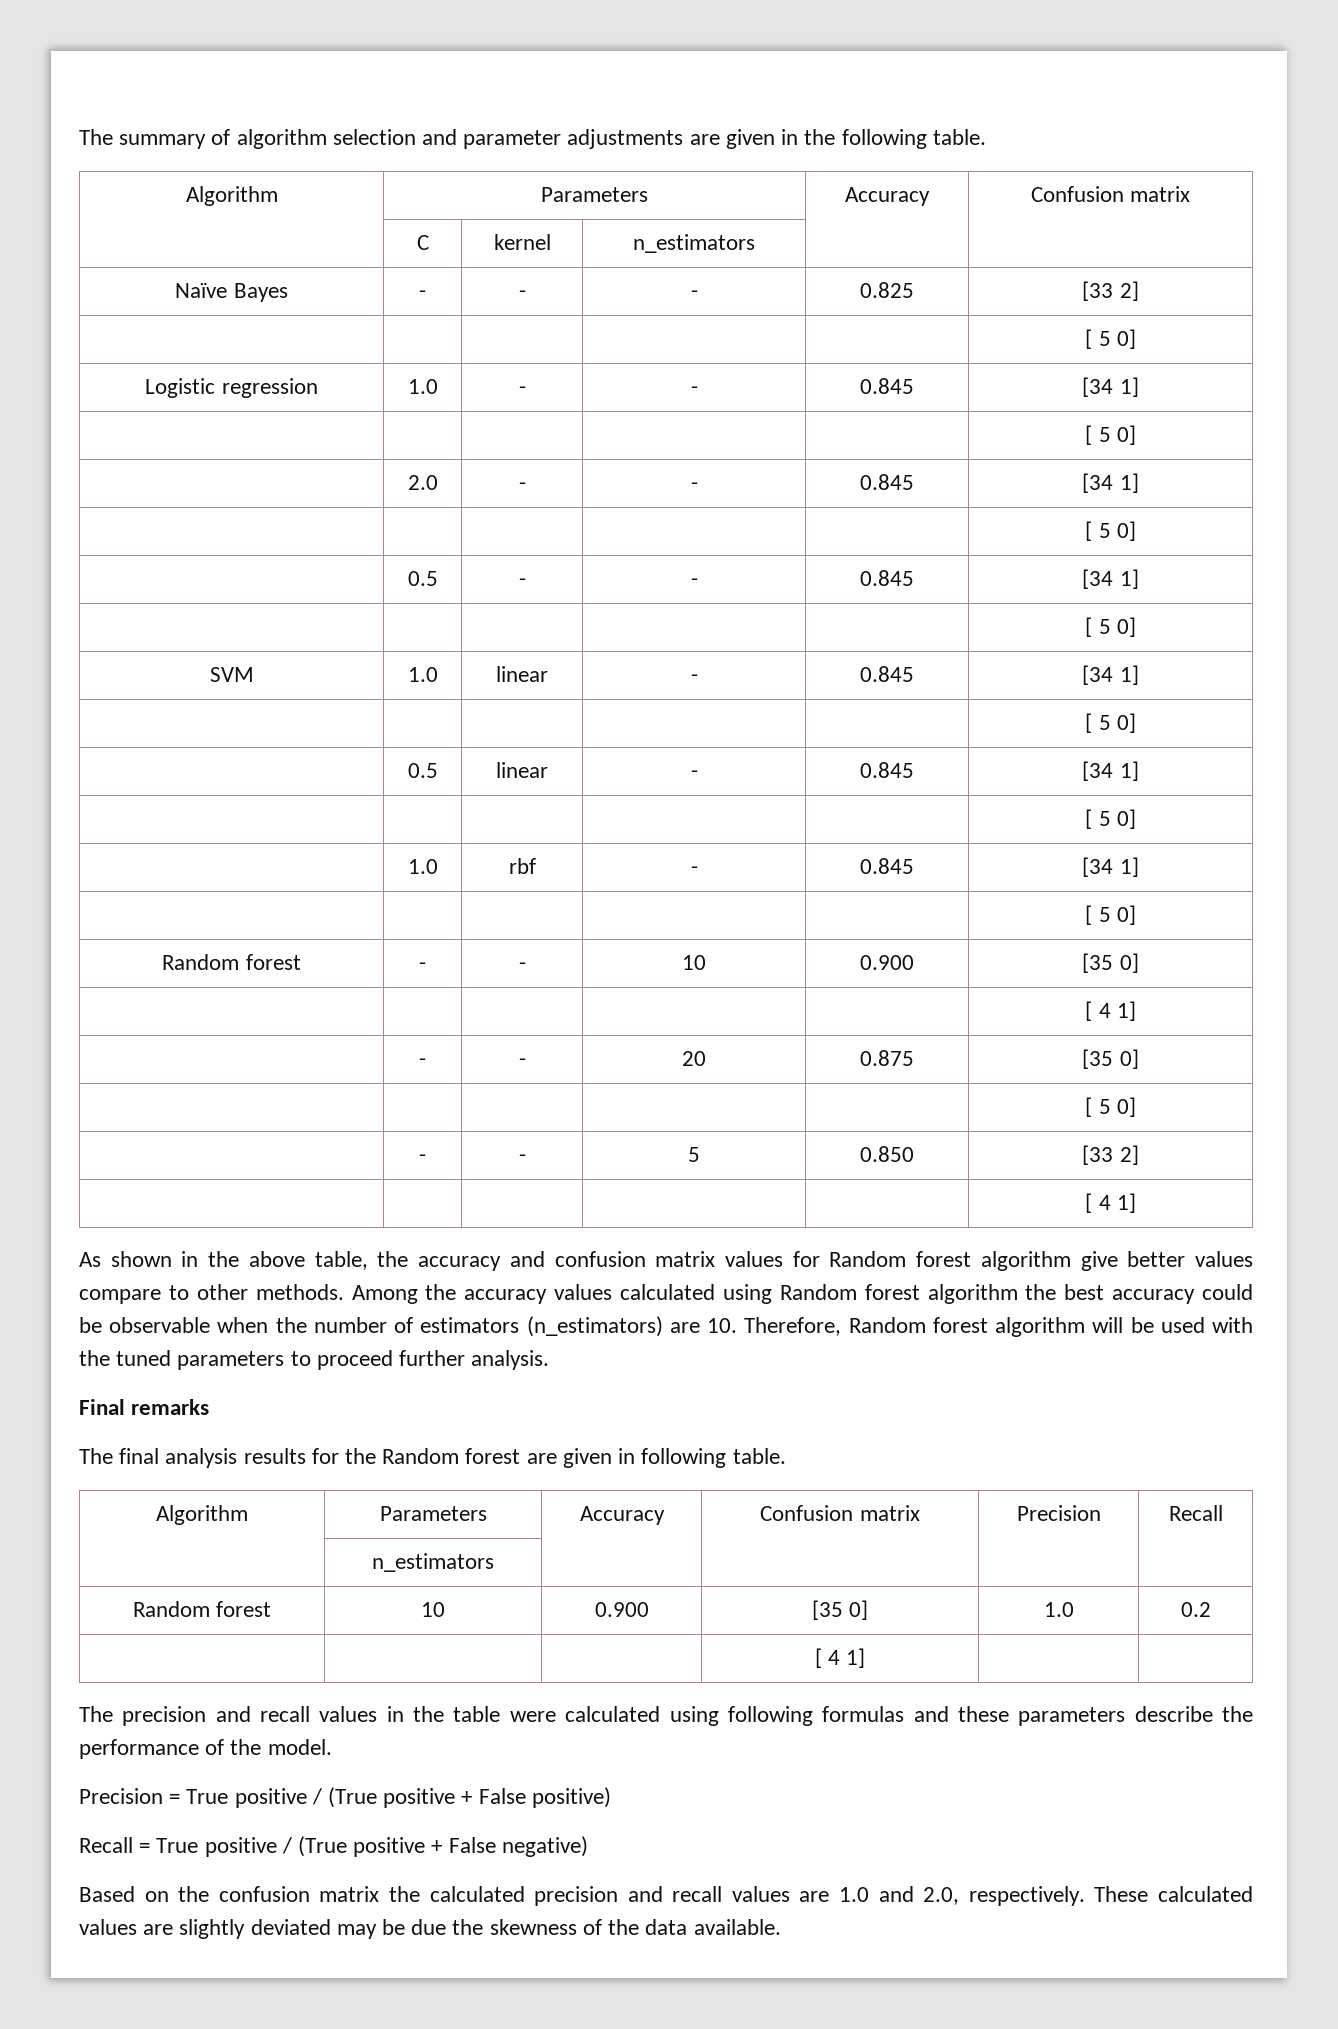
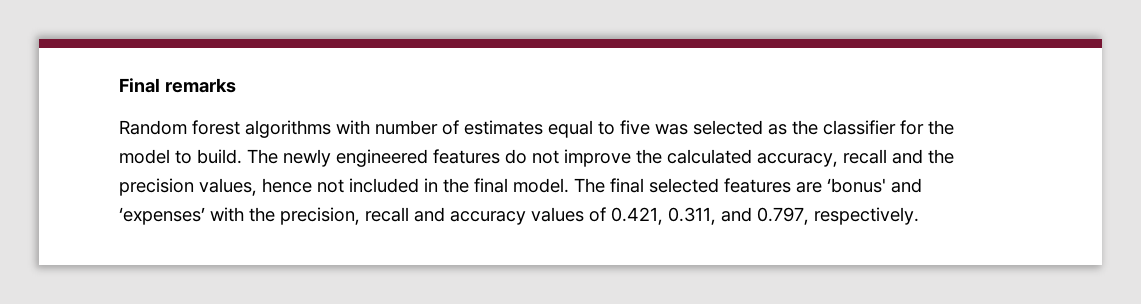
[79,129,986,149] [185,186,278,206] [541,187,648,202] [845,187,930,206] [1030,186,1191,202] [416,235,429,250] [493,234,551,250] [633,234,755,253] [175,283,288,302] [419,290,426,298] [518,290,526,298] [690,290,698,298] [860,282,914,298] [1082,281,1139,301] [1085,329,1136,349] [145,378,318,398] [407,379,438,394] [518,386,526,394] [690,386,698,394] [860,378,914,394] [1082,377,1139,397] [1085,425,1136,445] [407,475,438,490] [518,482,526,490] [690,482,698,490] [860,474,914,490] [1082,473,1139,493] [1085,521,1136,541] [407,571,438,586] [518,578,526,586] [690,578,698,586] [860,570,914,586] [1082,569,1139,589] [1085,617,1136,637] [209,667,254,682] [407,667,438,682] [496,666,548,682] [690,674,698,682] [860,666,914,682] [1082,665,1139,685] [1085,713,1136,733] [407,763,438,778] [496,762,548,778] [690,770,698,778] [860,762,914,778] [1082,761,1139,781] [1085,809,1136,829] [407,859,438,874] [508,858,536,874] [690,866,698,874] [860,858,914,874] [1082,857,1139,877] [1085,905,1136,925] [162,954,301,970] [419,962,426,970] [518,962,526,970] [682,955,706,970] [860,955,914,970] [1082,953,1139,973] [1085,1001,1136,1021] [419,1058,426,1066] [518,1058,526,1066] [682,1051,706,1066] [860,1050,914,1066] [1082,1049,1139,1069] [1085,1097,1136,1117] [419,1154,426,1162] [518,1154,526,1162] [688,1147,700,1162] [860,1146,914,1162] [1082,1145,1139,1165] [1085,1193,1136,1213] [79,1251,1253,1271] [79,1284,1253,1304] [79,1316,1254,1337] [79,1350,550,1370] [79,1399,210,1415] [79,1448,786,1468] [156,1505,248,1525] [379,1506,487,1521] [579,1506,665,1525] [760,1505,920,1521] [1016,1505,1101,1521] [1168,1505,1223,1521] [372,1553,494,1572] [132,1601,272,1617] [421,1602,445,1617] [594,1602,649,1617] [811,1600,869,1620] [1043,1602,1074,1617] [1180,1602,1211,1617] [814,1648,866,1668] [79,1706,1253,1726] [79,1739,332,1759] [79,1787,611,1808] [79,1836,588,1857] [79,1886,1253,1906] [79,1919,781,1939] The summary of algorithm selection and parameter adjustments are given in the following table. // Algorithm | Parameters | Accuracy | Confusion matrix // | C | kernel | n_estimators | | // Naïve Bayes | - | - | - | 0.825 | [33 2] // | | | | | [ 5 0] // Logistic regression | 1.0 | - | - | 0.845 | [34 1] // | | | | | [ 5 0] // | 2.0 | - | - | 0.845 | [34 1] // | | | | | [ 5 0] // | 0.5 | - | - | 0.845 | [34 1] // | | | | | [ 5 0] // SVM | 1.0 | linear | - | 0.845 | [34 1] // | | | | | [ 5 0] // | 0.5 | linear | - | 0.845 | [34 1] // | | | | | [ 5 0] // | 1.0 | rbf | - | 0.845 | [34 1] // | | | | | [ 5 0] // Random forest | - | - | 10 | 0.900 | [35 0] // | | | | | [ 4 1] // | - | - | 20 | 0.875 | [35 0] // | | | | | [ 5 0] // | - | - | 5 | 0.850 | [33 2] // | | | | | [ 4 1] // As shown in the above table, the accuracy and confusion matrix values for Random forest algorithm give better values compare to other methods. Among the accuracy values calculated using Random forest algorithm the best accuracy could be observable when the number of estimators (n_estimators) are 10. Therefore, Random forest algorithm will be used with the tuned parameters to proceed further analysis. // Final remarks // The final analysis results for the Random forest are given in following table. // Algorithm | Parameters | Accuracy | Confusion matrix | Precision | Recall // | n_estimators | | | | // Random forest | 10 | 0.900 | [35 0] | 1.0 | 0.2 // | | | [ 4 1] | | // The precision and recall values in the table were calculated using following formulas and these parameters describe the performance of the model. // Precision = True positive / (True positive + False positive) // Recall = True positive / (True positive + False negative) // Based on the confusion matrix the calculated precision and recall values are 1.0 and 2.0, respectively. These calculated values are slightly deviated may be due the skewness of the data available. -> [119,78,236,93] [119,120,954,138] [119,149,954,167] [119,178,922,196] [119,207,919,225] Final remarks // Random forest algorithms with number of estimates equal to five was selected as the classifier for the model to build. The newly engineered features do not improve the calculated accuracy, recall and the precision values, hence not included in the final model. The final selected features are ‘bonus' and ‘expenses’ with the precision, recall and accuracy values of 0.421, 0.311, and 0.797, respectively.

